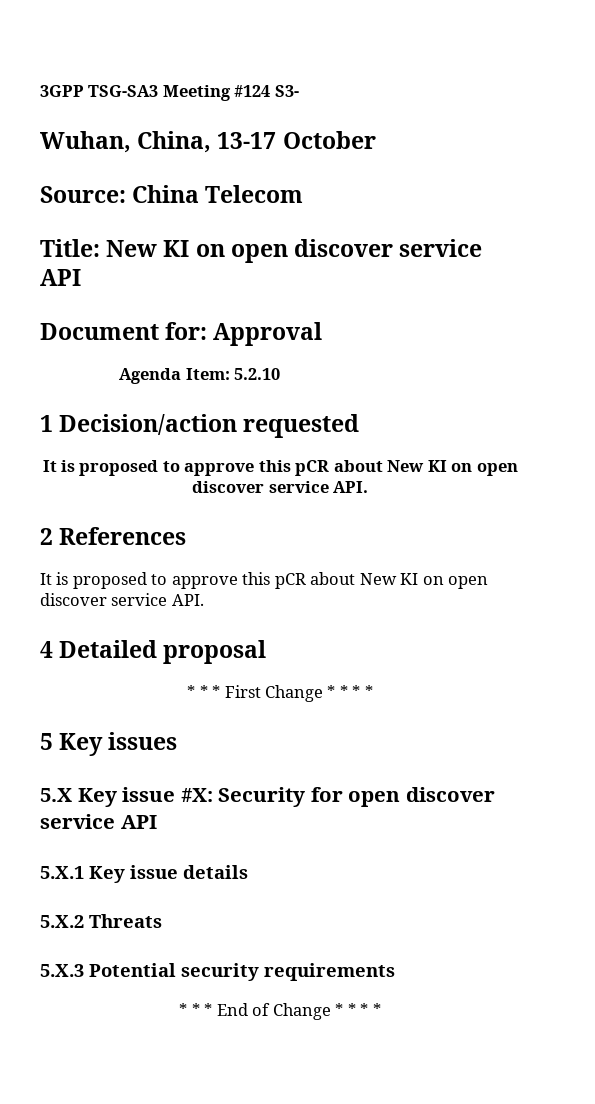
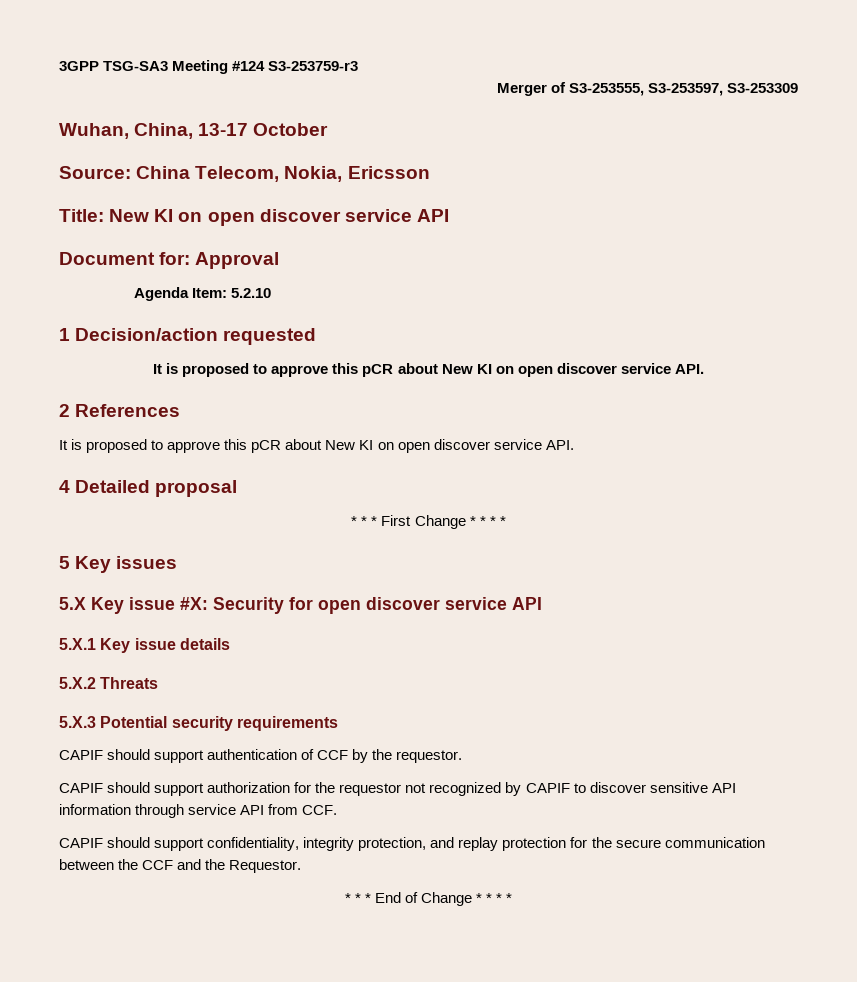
[274,85,299,97] S3- -> [268,61,359,71] [496,82,798,96] S3-253759-r3 // Merger of S3-253555, S3-253597, S3-253309
[205,185,304,203] Telecom -> [195,166,430,182] Telecom, Nokia, Ericsson
(395, 972) none -> [59,749,463,763] [59,782,736,796] [59,804,338,818] [59,837,765,851] [59,859,302,873] // CAPIF should support authentication of CCF by the requestor. // CAPIF should support authorization for the requestor not recognized by CAPIF to discover sensitive API information through service API from CCF. // CAPIF should support confidentiality, integrity protection, and replay protection for the secure communication between the CCF and the Requestor.

